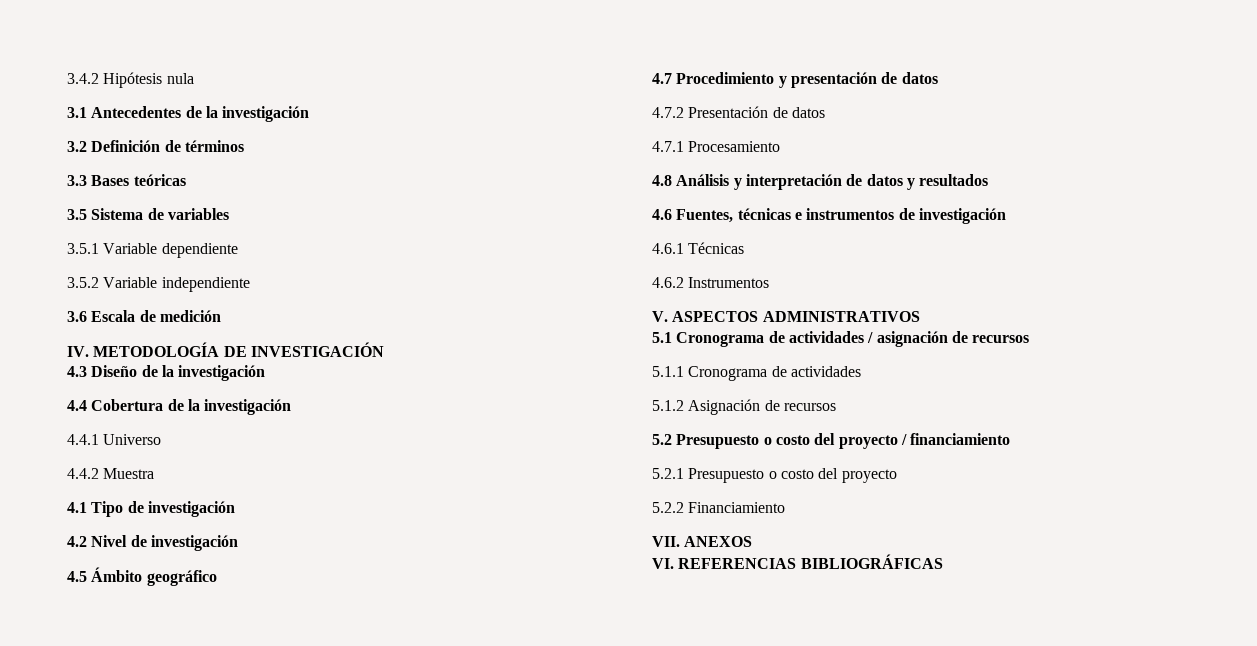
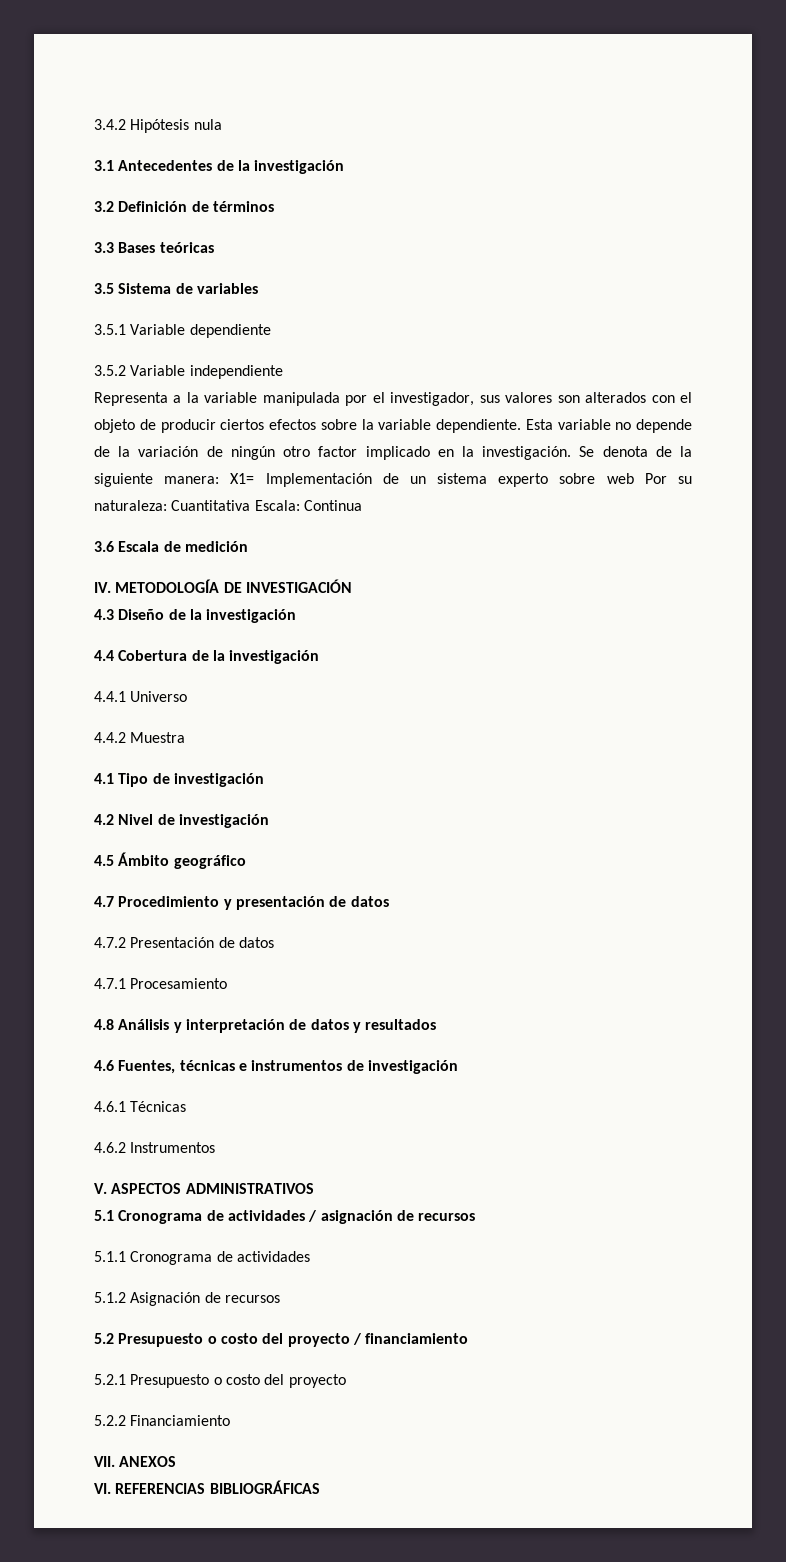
(250, 284) none -> [94,392,692,406] [94,419,692,433] [94,446,692,460] [94,473,692,487] [94,500,362,511] // Representa a la variable manipulada por el investigador, sus valores son alterados con el objeto de producir ciertos efectos sobre la variable dependiente. Esta variable no depende de la variación de ningún otro factor implicado en la investigación. Se denota de la siguiente manera: X1= Implementación de un sistema experto sobre web Por su naturaleza: Cuantitativa Escala: Continua

